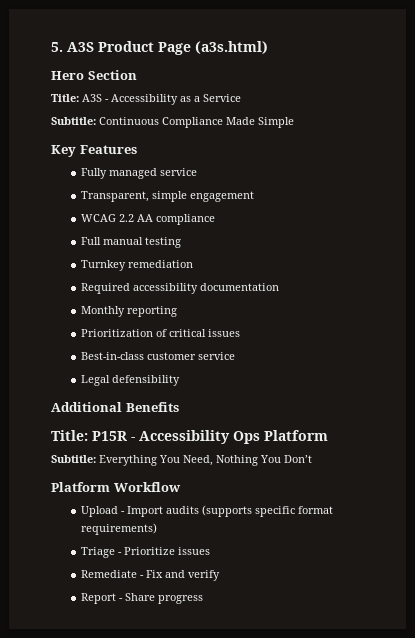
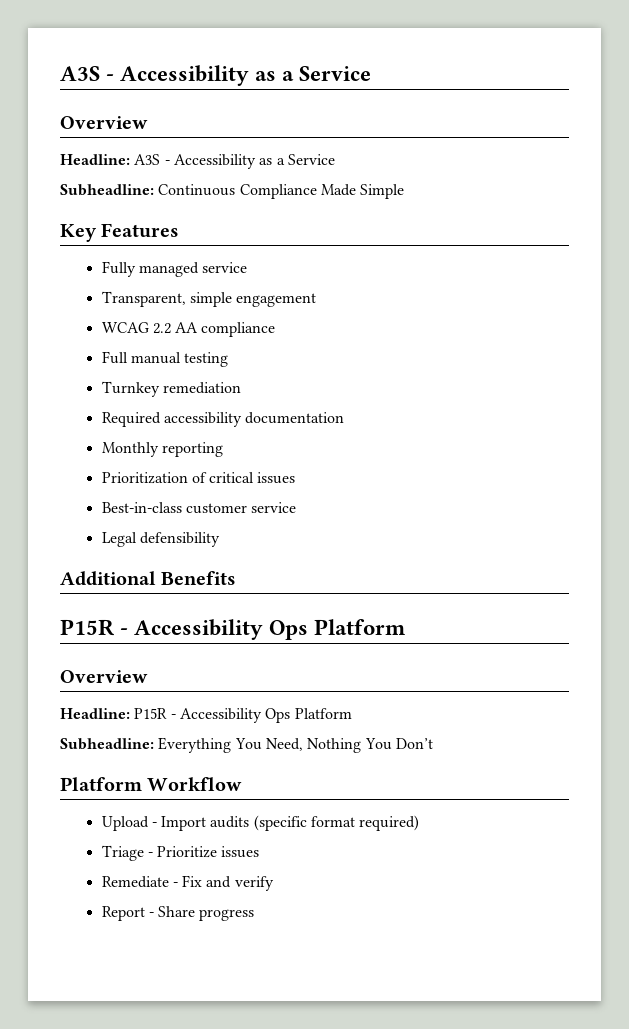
[51,41,268,55] [51,70,137,80] [51,94,241,105] [51,117,96,125] 5. A3S Product Page (a3s.html) // Hero Section // Title: A3S - Accessibility as a Service // Subtitle: -> [60,65,372,86] [60,116,148,129] [60,154,335,169] [60,184,154,196] A3S - Accessibility as a Service // Overview // Headline: A3S - Accessibility as a Service // Subheadline:
[51,430,328,444] [51,455,96,463] Title: P15R - Accessibility Ops Platform // Subtitle: -> [60,619,407,640] [60,670,148,683] [60,708,352,723] [60,738,154,750] P15R - Accessibility Ops Platform // Overview // Headline: P15R - Accessibility Ops Platform // Subheadline:
[202,505,334,517] [81,523,158,535] (supports specific format requirements) -> [253,815,420,831] (specific format required)

